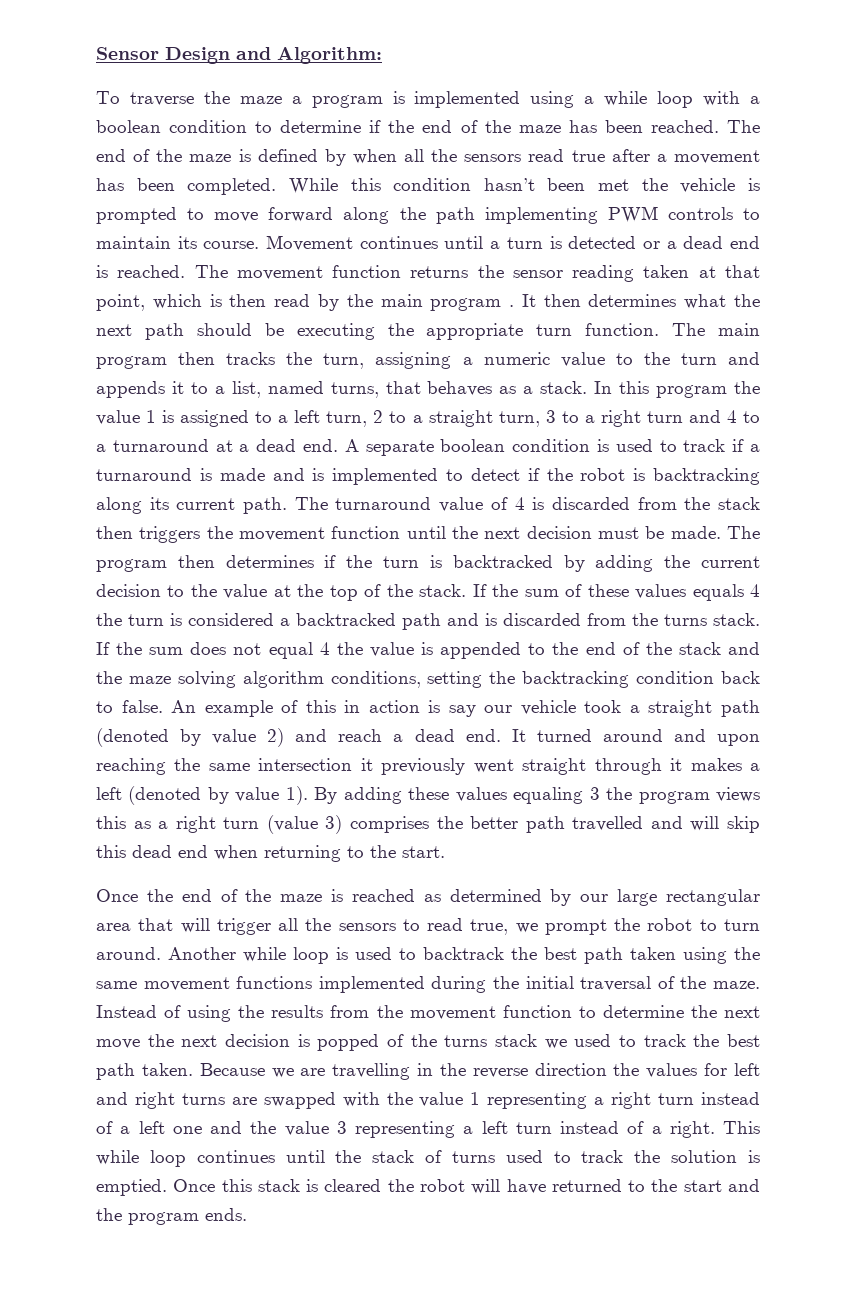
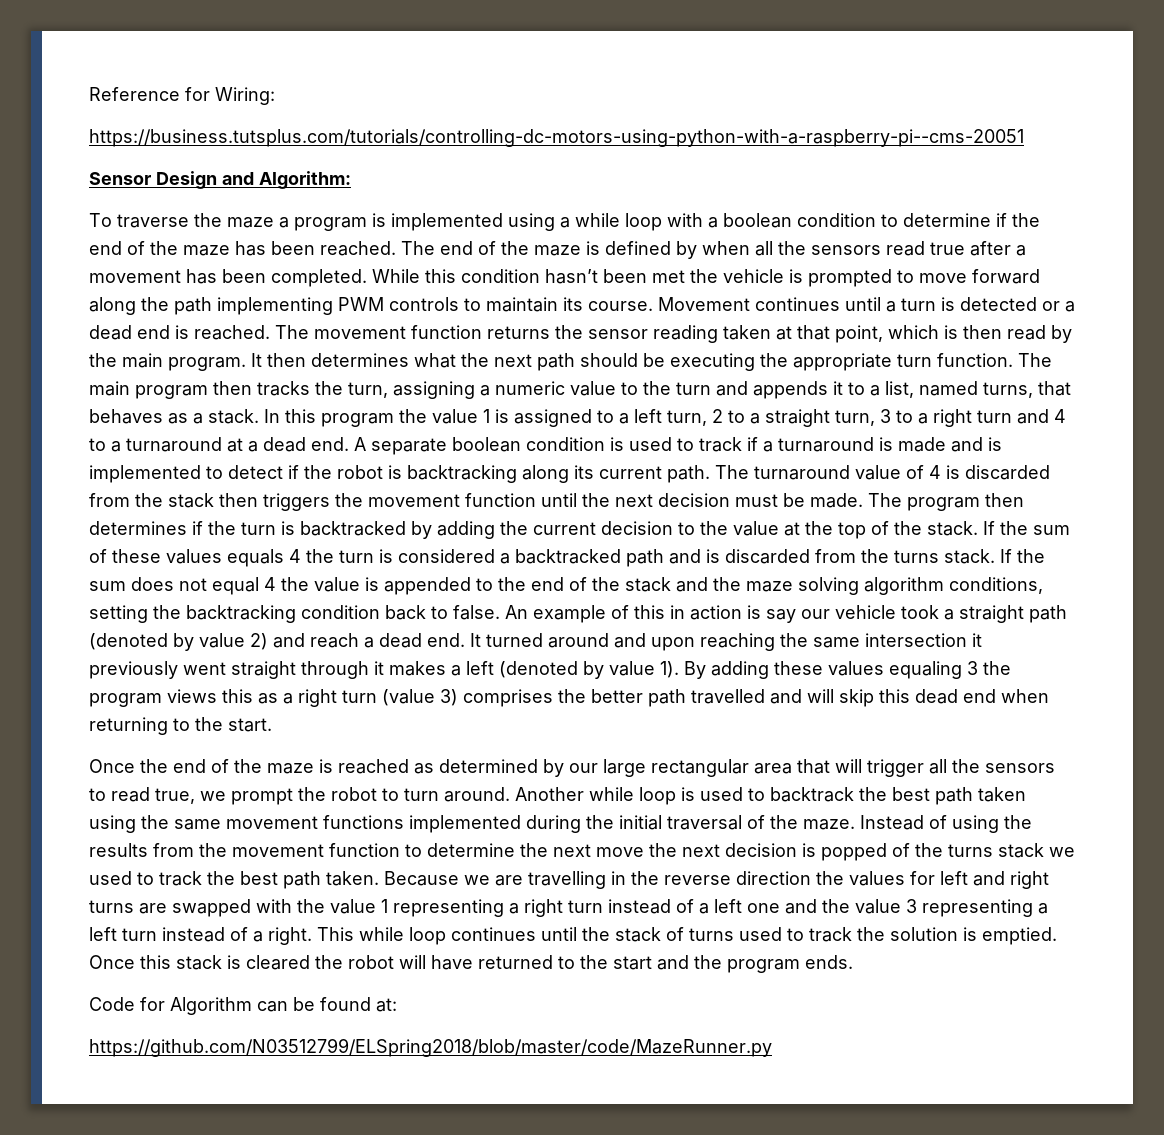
(96, 53) none -> [89,87,275,105] [89,129,1024,147] Reference for Wiring: // https://business.tutsplus.com/tutorials/controlling-dc-motors-using-python-with-a-raspberry-pi--cms-20051 //
[430,298,515,311] program . -> [168,357,246,371] program.
(247, 1214) none -> [89,997,397,1015] [89,1038,772,1057] // Code for Algorithm can be found at: // https://github.com/N03512799/ELSpring2018/blob/master/code/MazeRunner.py

